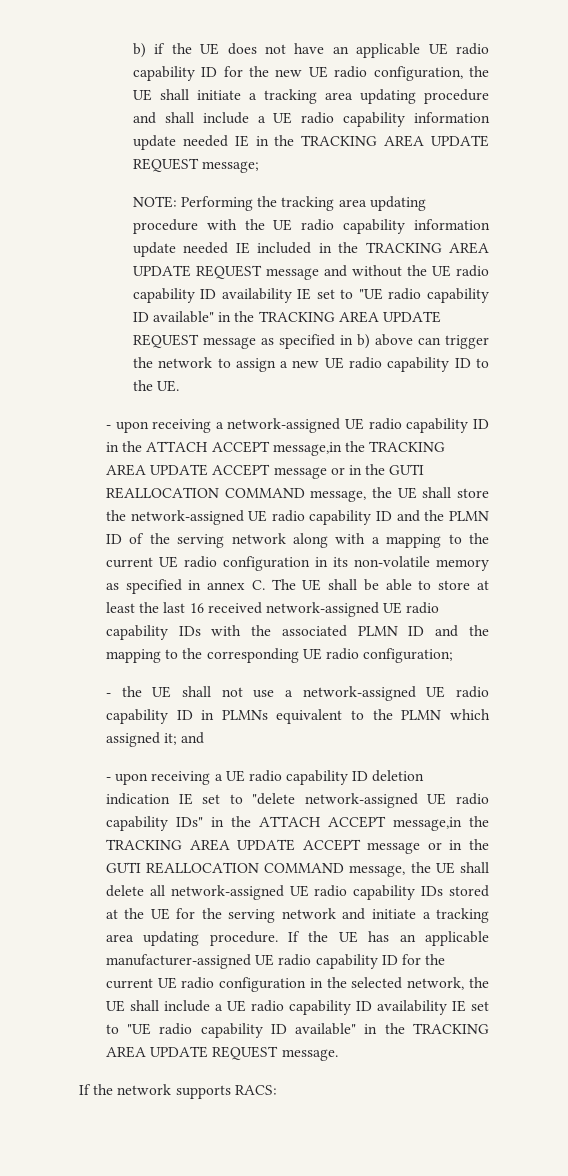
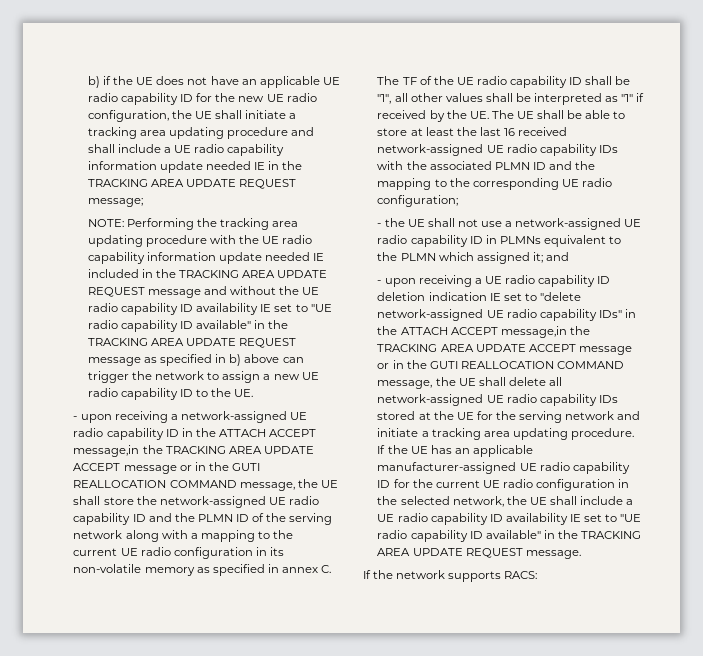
(296, 584) none -> [402,76,631,88] [377,93,645,105] [377,110,514,122] TF of the UE radio capability ID shall be "1", all other values shall be interpreted as "1" if received by the UE. The

